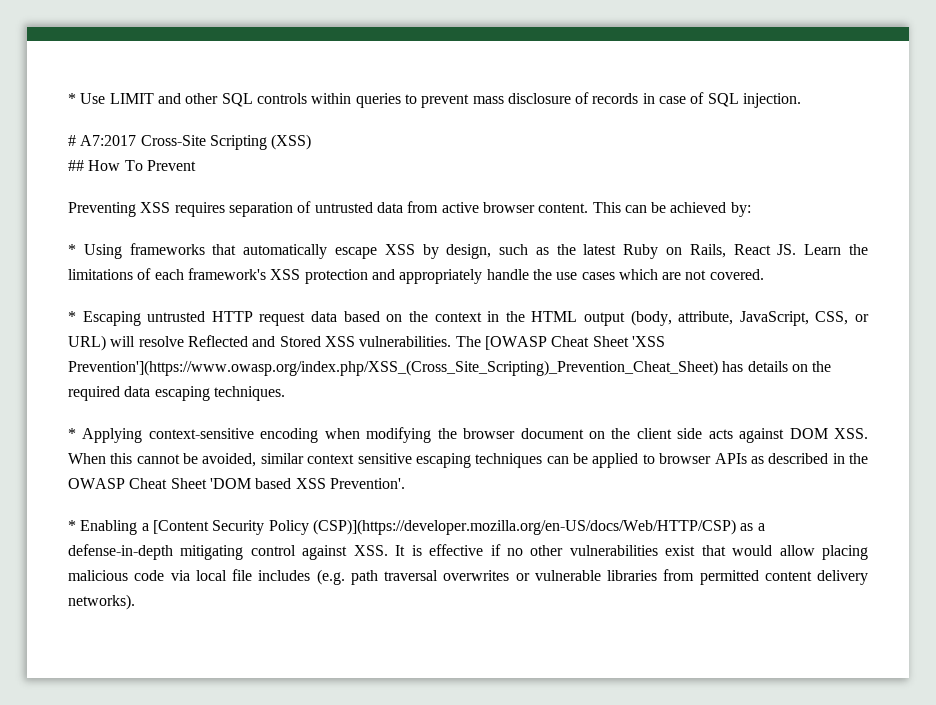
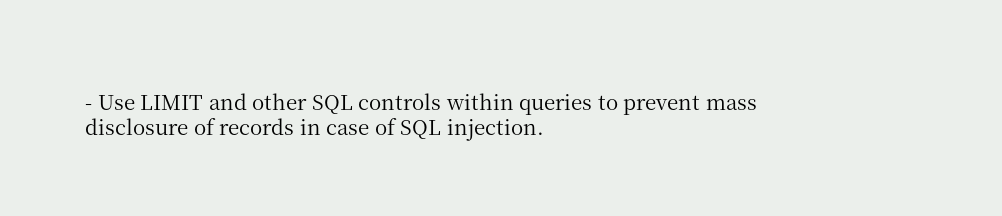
[68,93,76,104] * -> [85,104,92,110] -
(504, 100) none -> (757, 104) //
[68,134,312,150] [68,160,196,171] [68,201,751,217] [68,243,868,259] [68,268,764,284] [68,310,869,326] [68,335,665,351] [68,360,832,376] [68,386,285,401] [68,427,868,443] [68,453,868,468] [68,478,405,489] [68,519,765,535] [68,544,868,560] [68,569,868,585] [68,594,135,610] // # A7:2017 Cross-Site Scripting (XSS) // ## How To Prevent // Preventing XSS requires separation of untrusted data from active browser content. This can be achieved by: // * Using frameworks that automatically escape XSS by design, such as the latest Ruby on Rails, React JS. Learn the limitations of each framework's XSS protection and appropriately handle the use cases which are not covered. // * Escaping untrusted HTTP request data based on the context in the HTML output (body, attribute, JavaScript, CSS, or URL) will resolve Reflected and Stored XSS vulnerabilities. The [OWASP Cheat Sheet 'XSS Prevention'](https://www.owasp.org/index.php/XSS_(Cross_Site_Scripting)_Prevention_Cheat_Sheet) has details on the required data escaping techniques. // * Applying context-sensitive encoding when modifying the browser document on the client side acts against DOM XSS. When this cannot be avoided, similar context sensitive escaping techniques can be applied to browser APIs as described in the OWASP Cheat Sheet 'DOM based XSS Prevention'. // * Enabling a [Content Security Policy (CSP)](https://developer.mozilla.org/en-US/docs/Web/HTTP/CSP) as a defense-in-depth mitigating control against XSS. It is effective if no other vulnerabilities exist that would allow placing malicious code via local file includes (e.g. path traversal overwrites or vulnerable libraries from permitted content delivery networks). -> (544, 130) none

